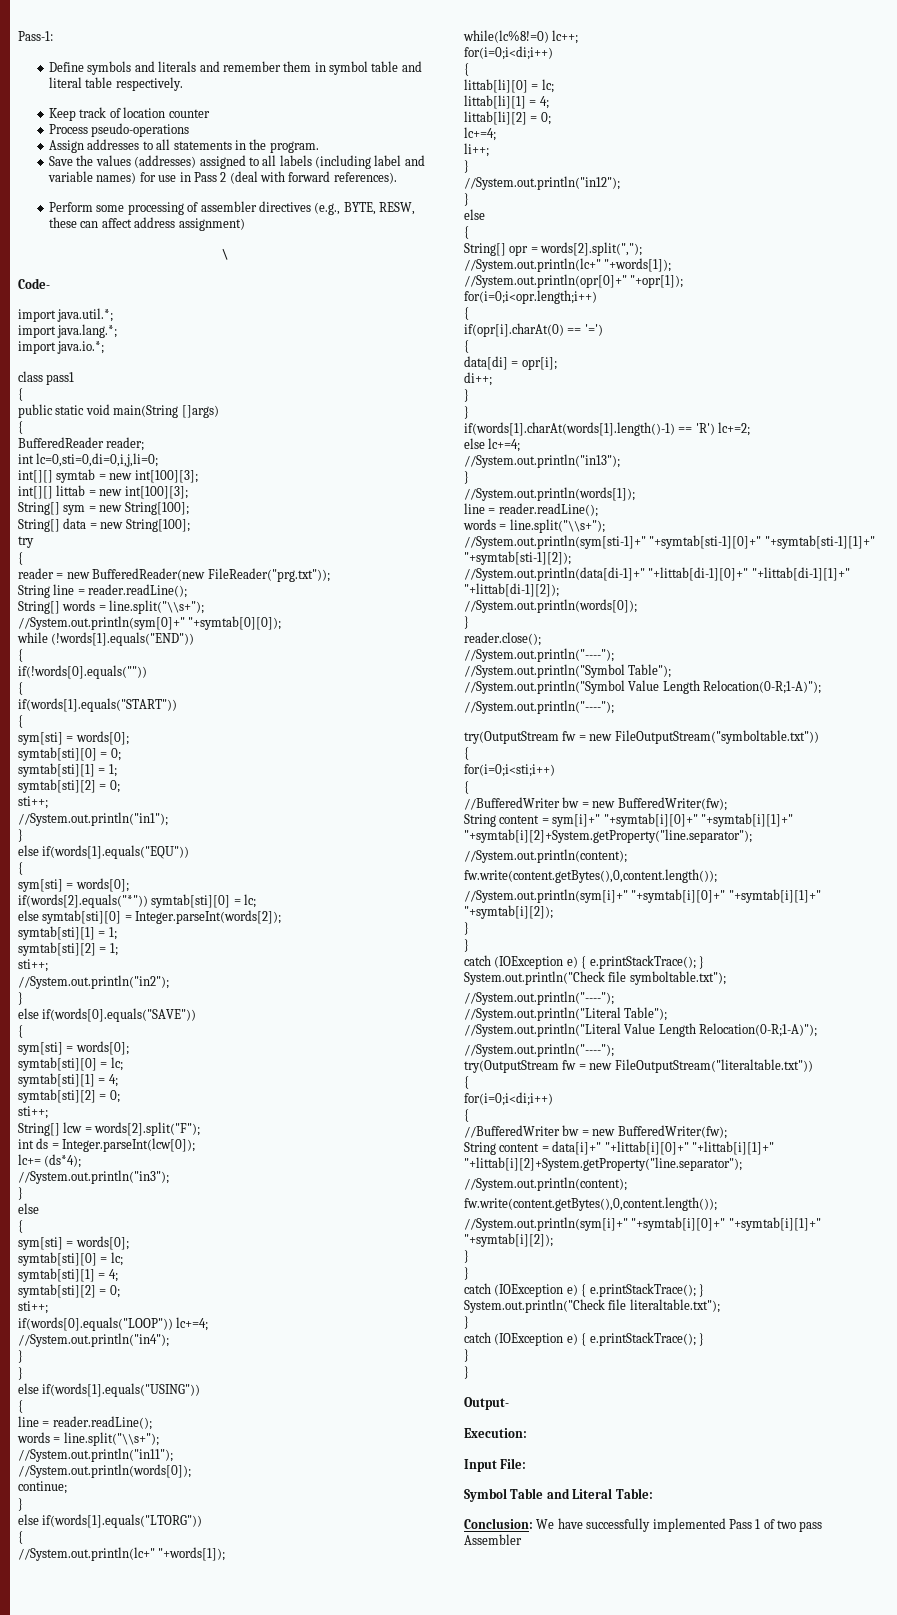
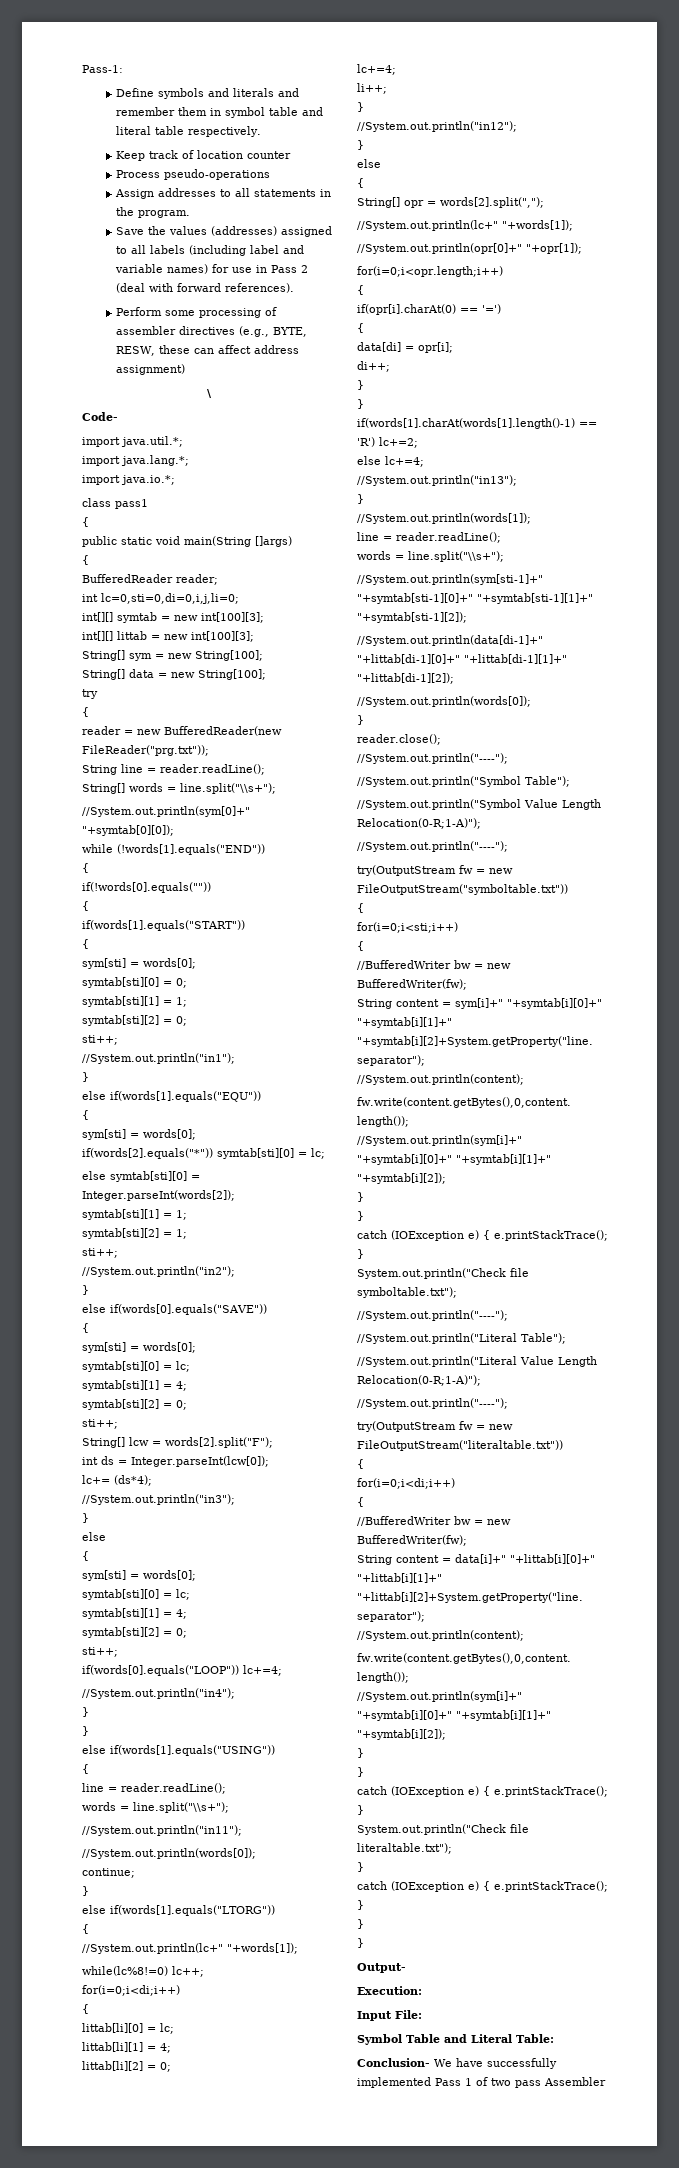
[464,1518,533,1529] Conclusion: -> [357,2058,430,2067] Conclusion-

